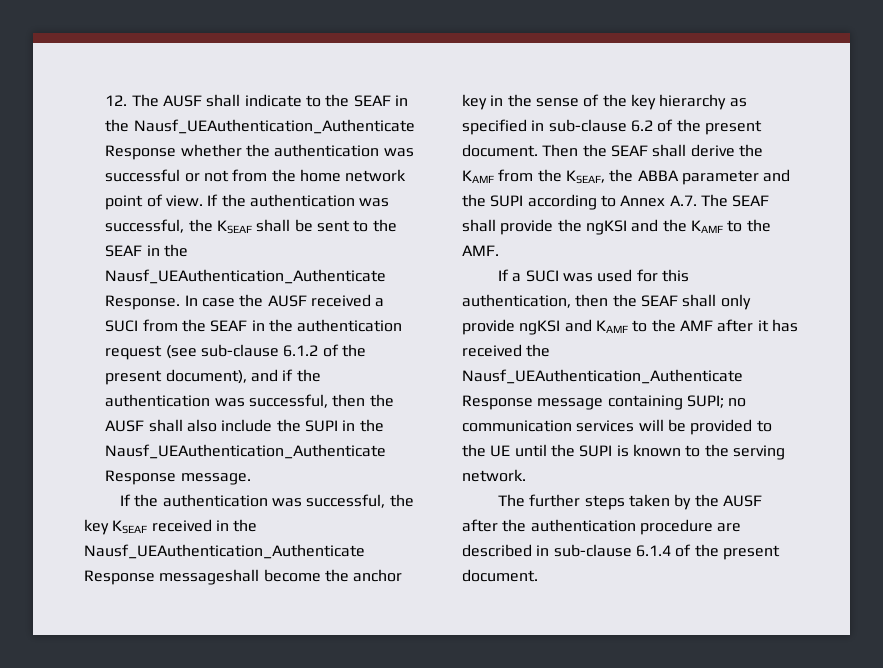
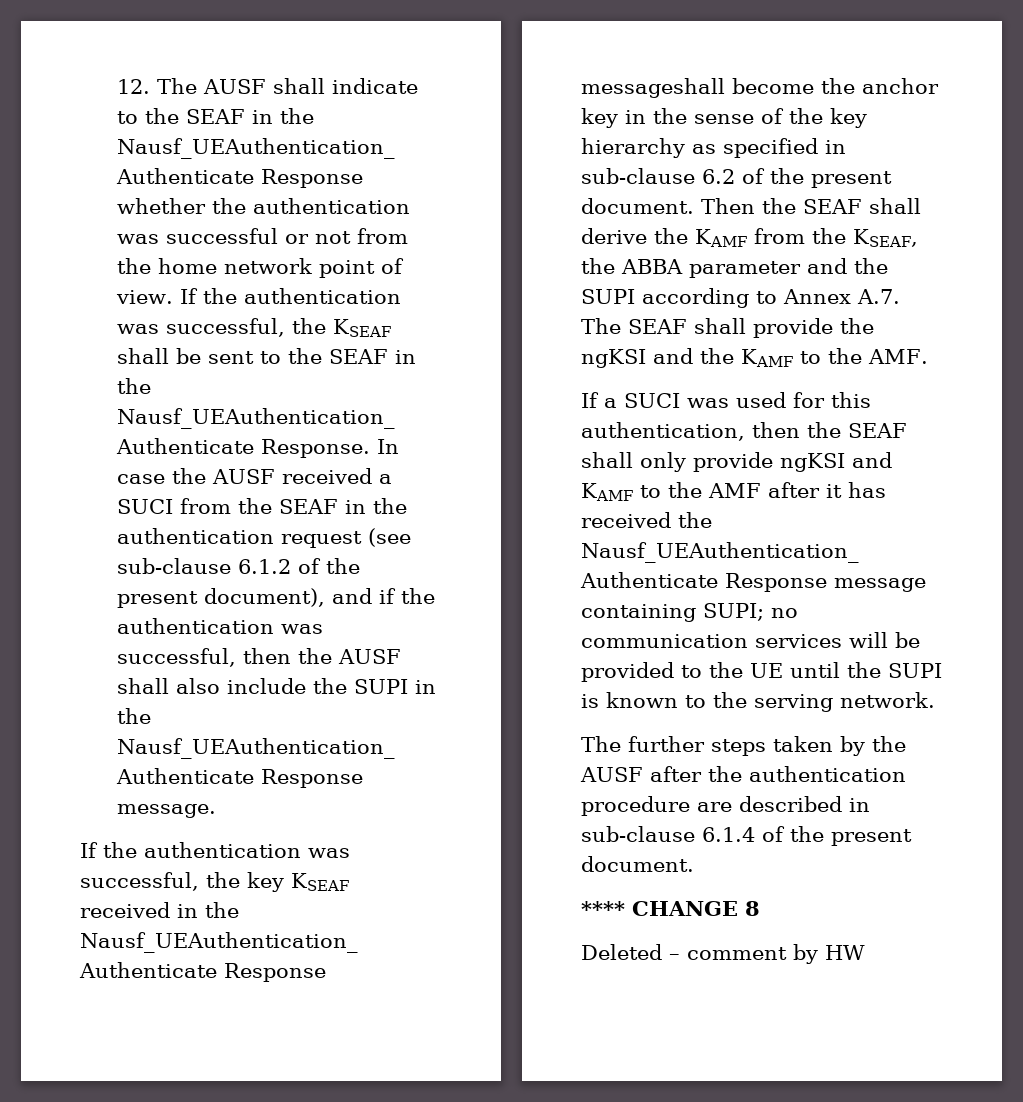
(538, 575) none -> [581,901,760,916] [581,944,865,964] // **** CHANGE 8 // Deleted – comment by HW

